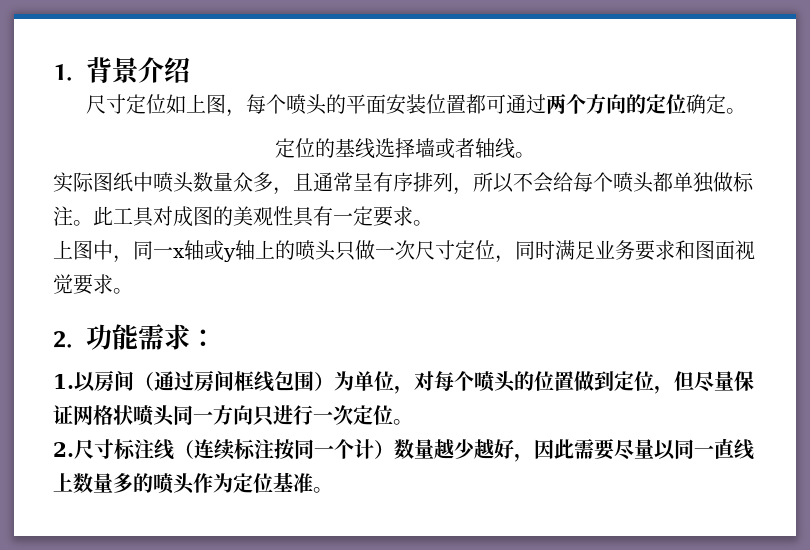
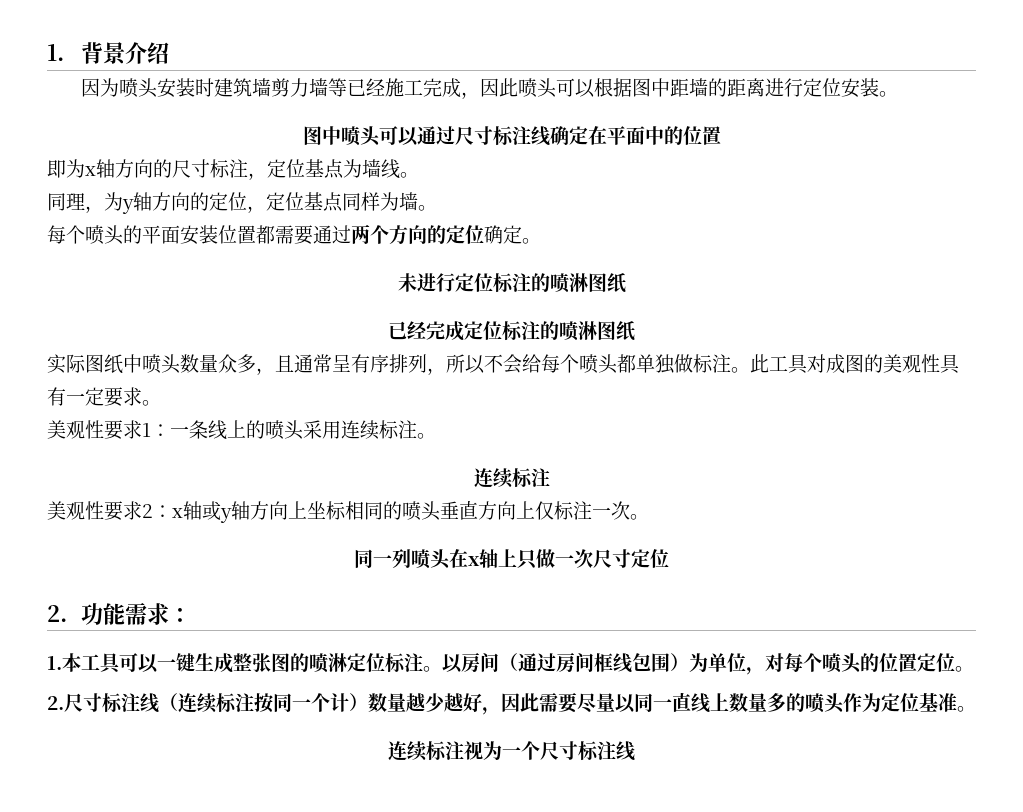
[85,94,246,117] 尺寸定位如上图， -> [81,78,899,99] [302,126,721,146] [47,159,419,180] [47,192,437,214] 因为喷头安装时建筑墙剪力墙等已经施工完成，因此喷头可以根据图中距墙的距离进行定位安装。 // 图中喷头可以通过尺寸标注线确定在平面中的位置 // 即为x轴方向的尺寸标注，定位基点为墙线。 // 同理，为y轴方向的定位，定位基点同样为墙。 //
[485,94,506,114] 可 -> [275,225,313,245] 需要
[275,138,535,159] 定位的基线选择墙或者轴线。 -> [397,273,626,293] [388,321,635,341] 未进行定位标注的喷淋图纸 // 已经完成定位标注的喷淋图纸
[53,240,755,263] [53,274,133,295] 上图中，同一x轴或y轴上的喷头只做一次尺寸定位，同时满足业务要求和图面视觉要求。 -> [47,420,436,440] [473,468,550,488] [47,501,649,523] [354,549,669,569] 美观性要求1：一条线上的喷头采用连续标注。 // 连续标注 // 美观性要求2：x轴或y轴方向上坐标相同的喷头垂直方向上仅标注一次。 // 同一列喷头在x轴上只做一次尺寸定位
(74, 381) none -> [62,653,442,674] 本工具可以一键生成整张图的喷淋定位标注。
[574,371,754,394] [53,405,353,426] 做到定位，但尽量保证网格状喷头同一方向只进行一次 -> (917, 662) none
(333, 490) none -> [388,741,635,761] // 连续标注视为一个尺寸标注线

